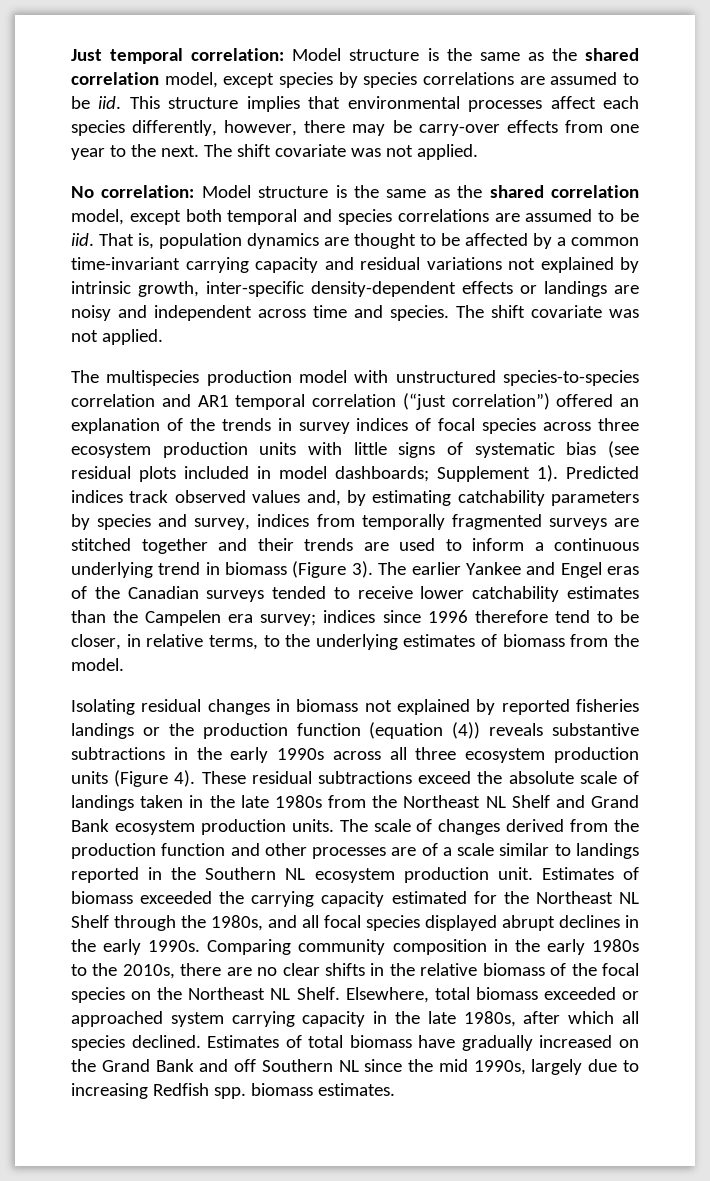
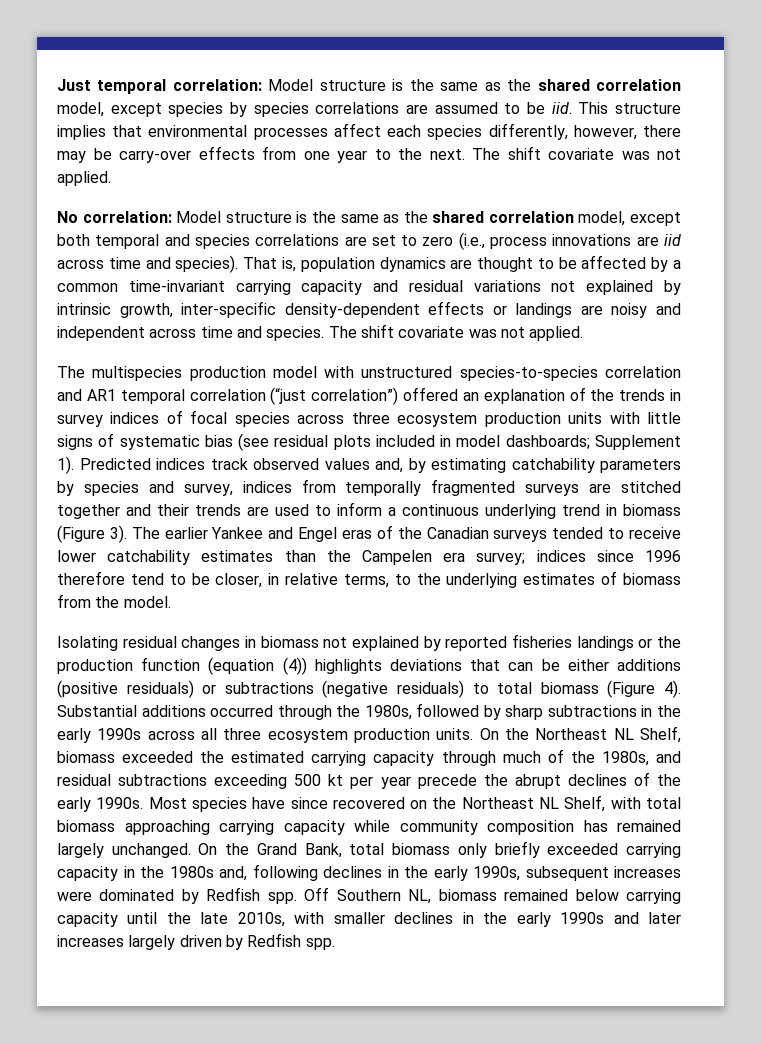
[525,209,639,222] [71,233,94,246] assumed to be iid. -> [371,232,681,250] [57,255,239,273] set to zero (i.e., process innovations are iid across time and species).
[489,723,639,736] reveals substantive -> [314,659,681,674] [57,680,682,698] [57,703,544,720] highlights deviations that can be either additions (positive residuals) or subtractions (negative residuals) to total biomass (Figure 4). Substantial additions occurred through the 1980s, followed by sharp
[71,770,639,787] [71,795,640,811] [71,819,639,835] [71,843,639,859] [71,867,639,883] units (Figure 4). These residual subtractions exceed the absolute scale of landings taken in the late 1980s from the Northeast NL Shelf and Grand Bank ecosystem production units. The scale of changes derived from the production function and other processes are of a scale similar to landings reported in the Southern NL ecosystem production unit. Estimates of -> [436,726,681,743] units. On the Northeast NL Shelf,
[251,891,639,907] [71,915,639,931] [71,939,639,955] [71,963,640,979] [71,987,640,1003] [71,1011,639,1027] [71,1035,639,1051] [71,1059,639,1075] [71,1083,395,1099] carrying capacity estimated for the Northeast NL Shelf through the 1980s, and all focal species displayed abrupt declines in the early 1990s. Comparing community composition in the early 1980s to the 2010s, there are no clear shifts in the relative biomass of the focal species on the Northeast NL Shelf. Elsewhere, total biomass exceeded or approached system carrying capacity in the late 1980s, after which all species declined. Estimates of total biomass have gradually increased on the Grand Bank and off Southern NL since the mid 1990s, largely due to increasing Redfish spp. biomass estimates. -> [231,749,682,766] [57,772,681,789] [57,795,681,812] [57,820,681,835] [57,841,682,858] [57,864,681,881] [57,887,681,904] [57,912,681,927] [57,933,335,950] estimated carrying capacity through much of the 1980s, and residual subtractions exceeding 500 kt per year precede the abrupt declines of the early 1990s. Most species have since recovered on the Northeast NL Shelf, with total biomass approaching carrying capacity while community composition has remained largely unchanged. On the Grand Bank, total biomass only briefly exceeded carrying capacity in the 1980s and, following declines in the early 1990s, subsequent increases were dominated by Redfish spp. Off Southern NL, biomass remained below carrying capacity until the late 2010s, with smaller declines in the early 1990s and later increases largely driven by Redfish spp.

